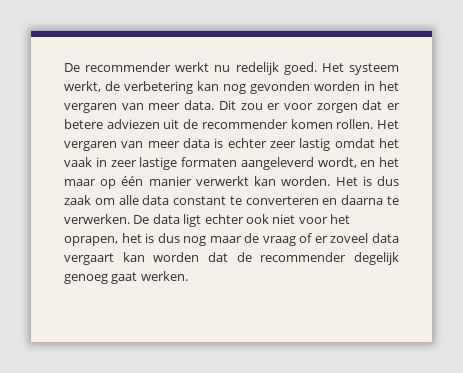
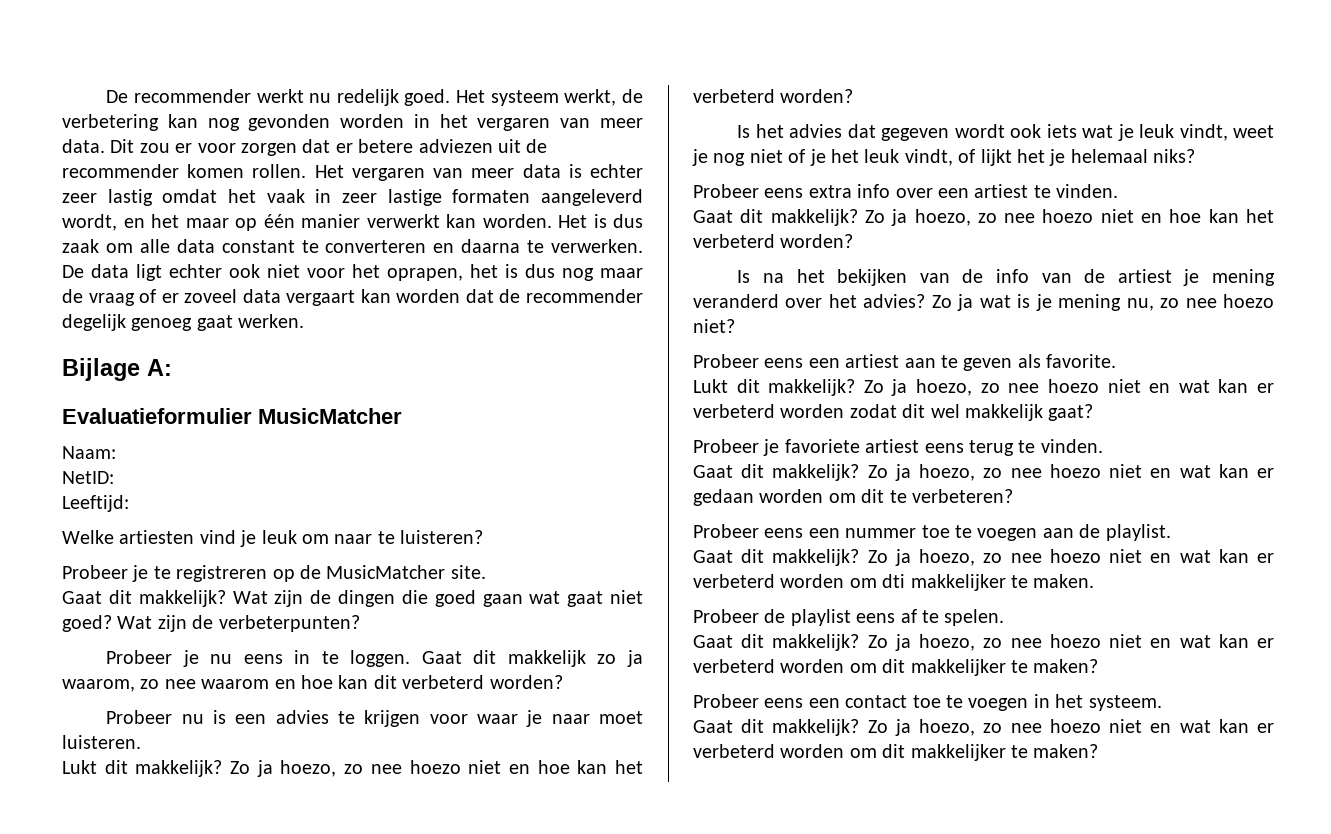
(188, 276) none -> [62,358,172,381] [62,408,402,424] [62,446,116,459] [62,471,114,484] [62,495,129,512] [62,530,484,547] [62,565,486,582] [62,590,643,607] [62,615,360,632] [106,650,644,667] [62,675,563,692] [106,710,644,727] [62,735,141,749] [62,760,643,777] [693,89,854,103] [737,124,1274,141] [692,149,1196,166] [693,184,1119,198] [693,209,1274,226] [693,234,854,248] [737,269,1275,286] [693,294,1274,311] [693,319,735,333] [693,354,1117,371] [693,379,1275,396] [693,404,1094,421] [693,439,1103,456] [693,464,1274,481] [693,489,1013,506] [693,524,1171,541] [693,549,1274,566] [693,574,1095,591] [693,609,1005,626] [693,634,1274,651] [693,659,1099,676] [693,694,1162,711] [693,719,1274,736] [693,744,1099,761] // Bijlage A: // Evaluatieformulier MusicMatcher // Naam: // NetID: // Leeftijd: // Welke artiesten vind je leuk om naar te luisteren? // Probeer je te registreren op de MusicMatcher site. // Gaat dit makkelijk? Wat zijn de dingen die goed gaan wat gaat niet goed? Wat zijn de verbeterpunten? // Probeer je nu eens in te loggen. Gaat dit makkelijk zo ja waarom, zo nee waarom en hoe kan dit verbeterd worden? // Probeer nu is een advies te krijgen voor waar je naar moet luisteren. // Lukt dit makkelijk? Zo ja hoezo, zo nee hoezo niet en hoe kan het verbeterd worden? // Is het advies dat gegeven wordt ook iets wat je leuk vindt, weet je nog niet of je het leuk vindt, of lijkt het je helemaal niks? // Probeer eens extra info over een artiest te vinden. // Gaat dit makkelijk? Zo ja hoezo, zo nee hoezo niet en hoe kan het verbeterd worden? // Is na het bekijken van de info van de artiest je mening veranderd over het advies? Zo ja wat is je mening nu, zo nee hoezo niet? // Probeer eens een artiest aan te geven als favorite. // Lukt dit makkelijk? Zo ja hoezo, zo nee hoezo niet en wat kan er verbeterd worden zodat dit wel makkelijk gaat? // Probeer je favoriete artiest eens terug te vinden. // Gaat dit makkelijk? Zo ja hoezo, zo nee hoezo niet en wat kan er gedaan worden om dit te verbeteren? // Probeer eens een nummer toe te voegen aan de playlist. // Gaat dit makkelijk? Zo ja hoezo, zo nee hoezo niet en wat kan er verbeterd worden om dti makkelijker te maken. // Probeer de playlist eens af te spelen. // Gaat dit makkelijk? Zo ja hoezo, zo nee hoezo niet en wat kan er verbeterd worden om dit makkelijker te maken? // Probeer eens een contact toe te voegen in het systeem. // Gaat dit makkelijk? Zo ja hoezo, zo nee hoezo niet en wat kan er verbeterd worden om dit makkelijker te maken?

